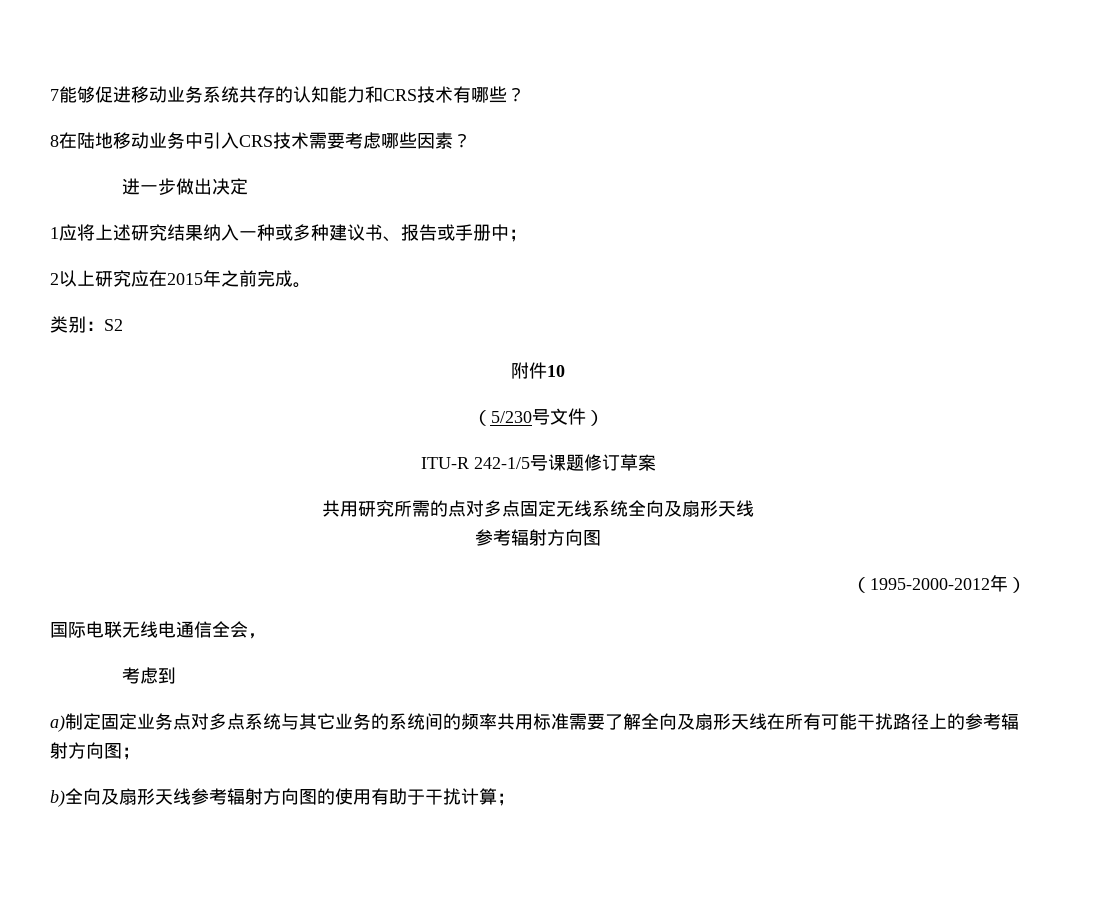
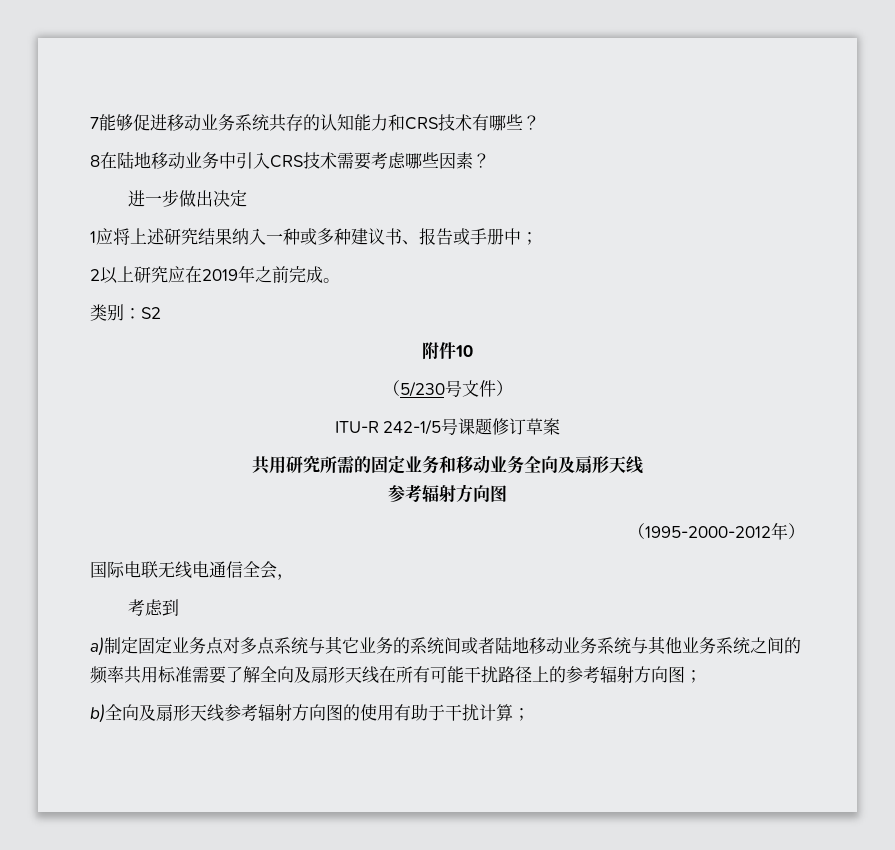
[167,273,203,285] 2015 -> [202,269,238,281] 2019
[448,500,628,517] 点对多点固定无线系统 -> [371,455,524,474] 固定业务和移动业务
(443, 721) none -> [461,636,784,655] 或者陆地移动业务系统与其他业务系统之间

